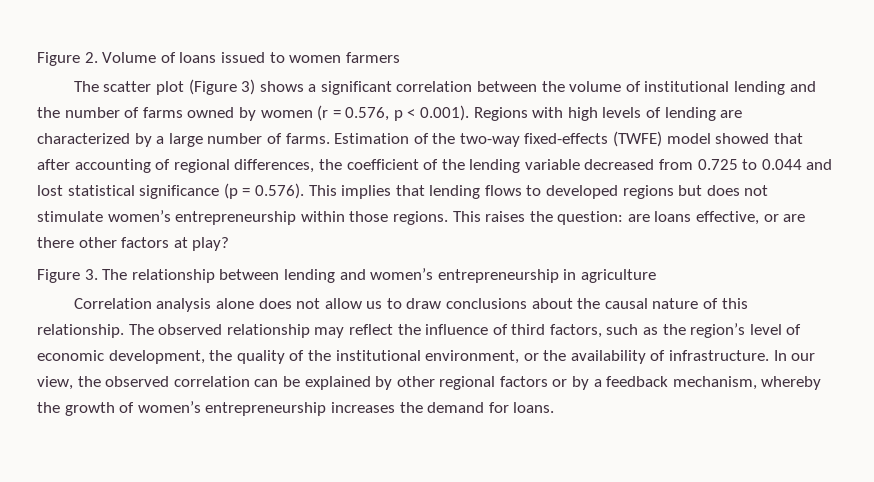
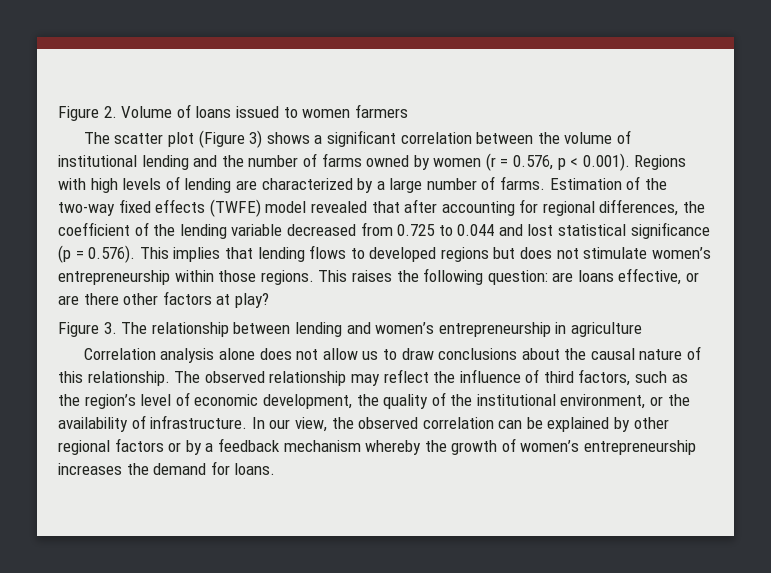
[524,133,609,144] fixed-effects -> [118,199,206,213] fixed effects
[715,133,770,144] showed -> [310,201,367,213] revealed
[155,159,171,170] of -> [519,199,539,213] for
(553, 216) none -> [423,268,484,285] following
[672,376,757,390] mechanism, -> [283,440,361,452] mechanism

